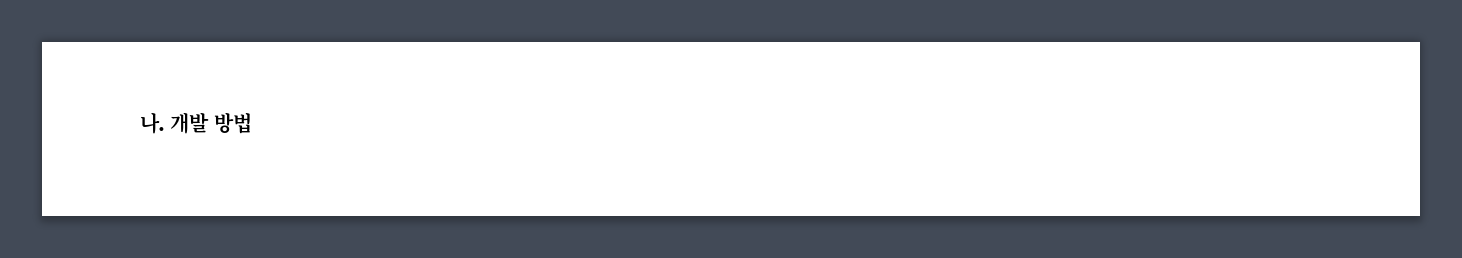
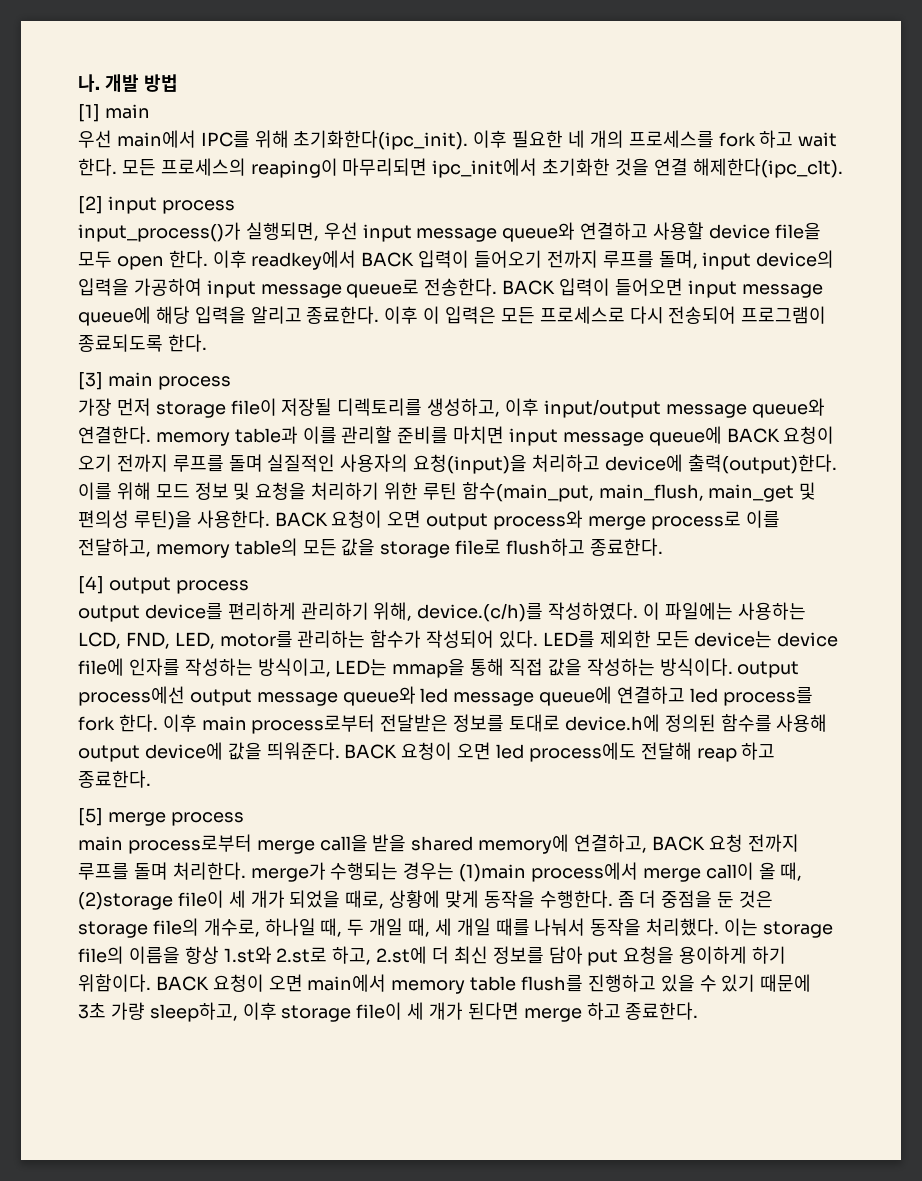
(252, 123) none -> [78,104,150,122] [78,130,838,150] [78,158,843,178] [78,196,235,214] [78,222,821,242] [78,250,835,270] [78,278,823,298] [78,306,827,326] [78,334,207,352] [78,372,231,390] [78,398,825,418] [78,426,835,446] [78,454,837,474] [78,482,817,502] [78,510,780,530] [78,538,663,558] [78,576,249,594] [78,602,806,622] [78,630,839,649] [78,658,800,678] [78,686,813,706] [78,714,828,734] [78,742,776,762] [78,770,151,788] [78,808,244,826] [78,834,799,854] [78,862,803,882] [78,890,774,910] [78,918,833,938] [78,946,787,966] [78,974,812,994] [78,1002,699,1022] // [1] main // 우선 main에서 IPC를 위해 초기화한다(ipc_init). 이후 필요한 네 개의 프로세스를 fork 하고 wait 한다. 모든 프로세스의 reaping이 마무리되면 ipc_init에서 초기화한 것을 연결 해제한다(ipc_clt). // [2] input process // input_process()가 실행되면, 우선 input message queue와 연결하고 사용할 device file을 모두 open 한다. 이후 readkey에서 BACK 입력이 들어오기 전까지 루프를 돌며, input device의 입력을 가공하여 input message queue로 전송한다. BACK 입력이 들어오면 input message queue에 해당 입력을 알리고 종료한다. 이후 이 입력은 모든 프로세스로 다시 전송되어 프로그램이 종료되도록 한다. // [3] main process // 가장 먼저 storage file이 저장될 디렉토리를 생성하고, 이후 input/output message queue와 연결한다. memory table과 이를 관리할 준비를 마치면 input message queue에 BACK 요청이 오기 전까지 루프를 돌며 실질적인 사용자의 요청(input)을 처리하고 device에 출력(output)한다. 이를 위해 모드 정보 및 요청을 처리하기 위한 루틴 함수(main_put, main_flush, main_get 및 편의성 루틴)을 사용한다. BACK 요청이 오면 output process와 merge process로 이를 전달하고, memory table의 모든 값을 storage file로 flush하고 종료한다. // [4] output process // output device를 편리하게 관리하기 위해, device.(c/h)를 작성하였다. 이 파일에는 사용하는 LCD, FND, LED, motor를 관리하는 함수가 작성되어 있다. LED를 제외한 모든 device는 device file에 인자를 작성하는 방식이고, LED는 mmap을 통해 직접 값을 작성하는 방식이다. output process에선 output message queue와 led message queue에 연결하고 led process를 fork 한다. 이후 main process로부터 전달받은 정보를 토대로 device.h에 정의된 함수를 사용해 output device에 값을 띄워준다. BACK 요청이 오면 led process에도 전달해 reap 하고 종료한다. // [5] merge process // main process로부터 merge call을 받을 shared memory에 연결하고, BACK 요청 전까지 루프를 돌며 처리한다. merge가 수행되는 경우는 (1)main process에서 merge call이 올 때, (2)storage file이 세 개가 되었을 때로, 상황에 맞게 동작을 수행한다. 좀 더 중점을 둔 것은 storage file의 개수로, 하나일 때, 두 개일 때, 세 개일 때를 나눠서 동작을 처리했다. 이는 storage file의 이름을 항상 1.st와 2.st로 하고, 2.st에 더 최신 정보를 담아 put 요청을 용이하게 하기 위함이다. BACK 요청이 오면 main에서 memory table flush를 진행하고 있을 수 있기 때문에 3초 가량 sleep하고, 이후 storage file이 세 개가 된다면 merge 하고 종료한다.

